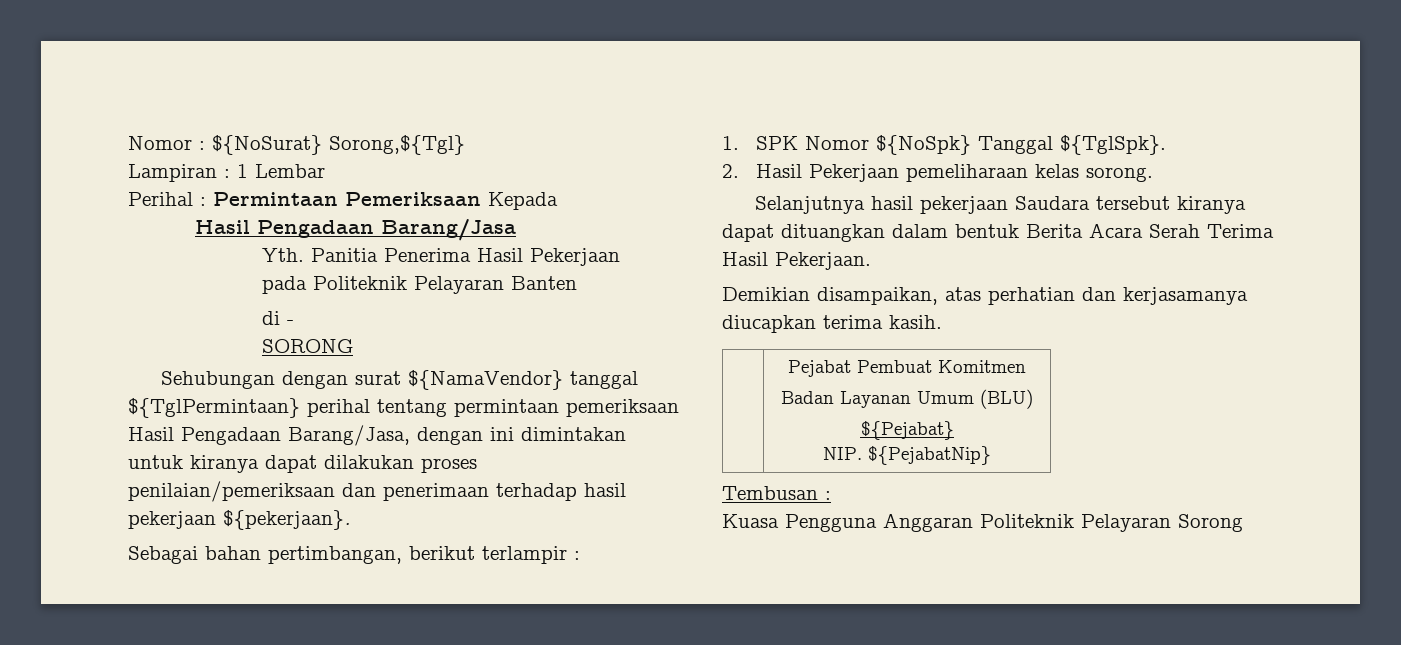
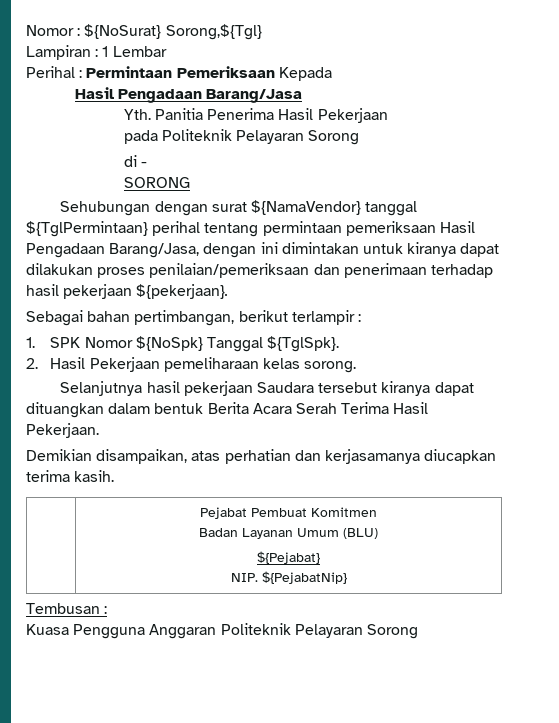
[511,276,578,290] Banten -> [308,130,360,145] Sorong

